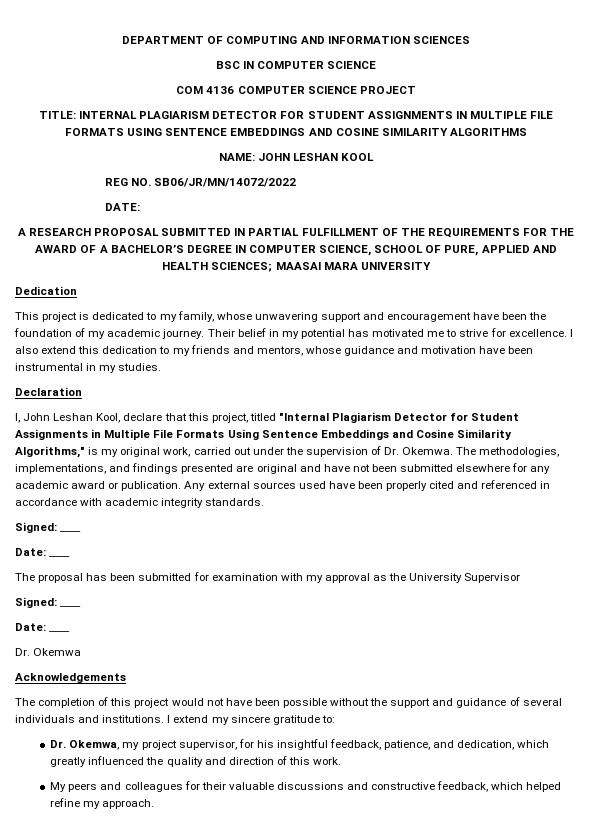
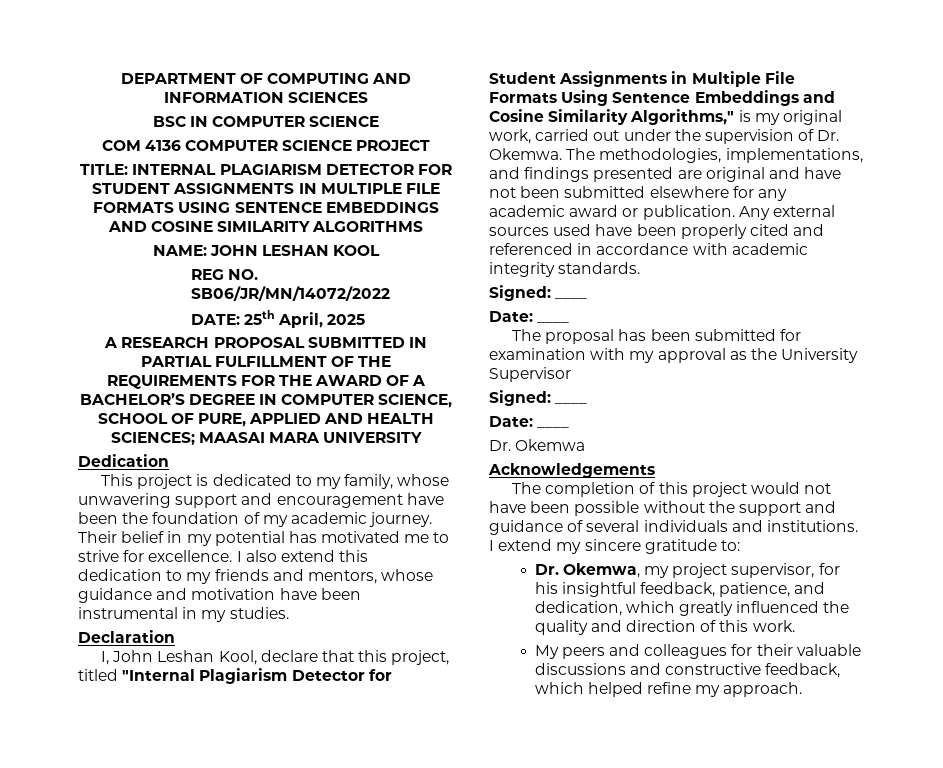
(141, 207) none -> [243,310,366,328] 25th April, 2025

